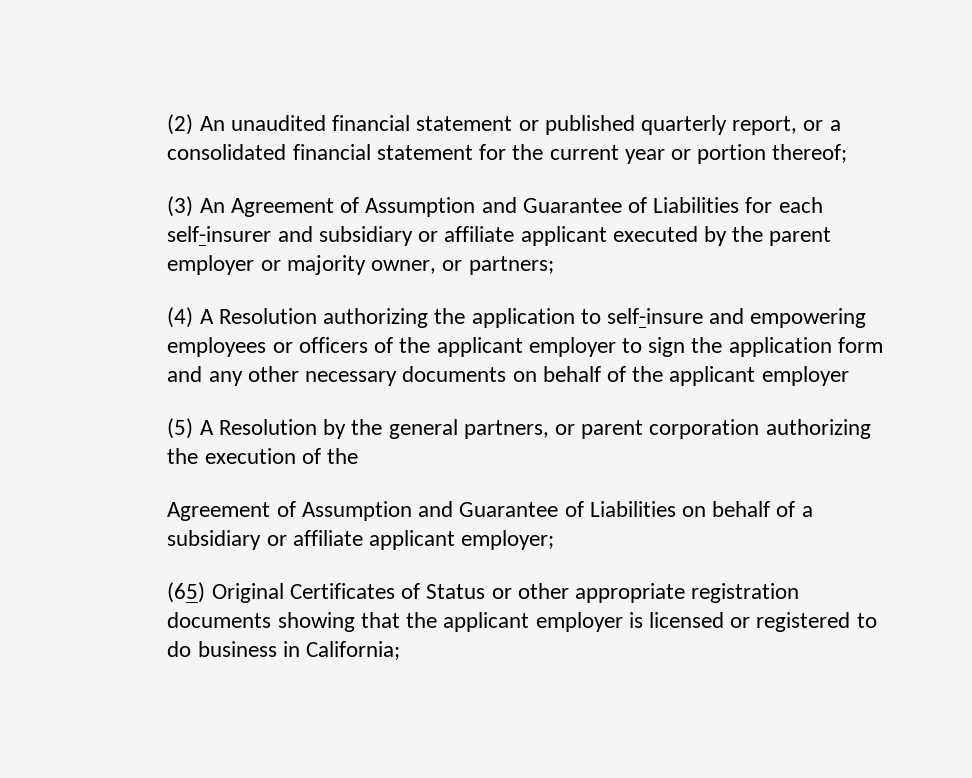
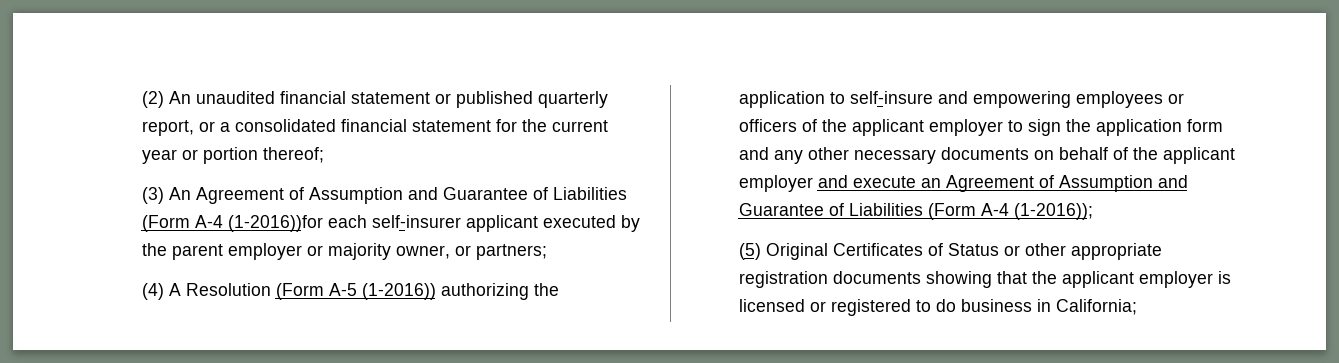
[745,197,823,213] [167,226,515,246] for each self-insurer and subsidiary or affiliate -> [141,215,461,232] (Form A-4 (1-2016))for each self-insurer
(317, 316) none -> [275,283,436,300] (Form A-5 (1-2016))
[167,418,871,439] [167,448,359,464] [167,501,813,521] [167,530,555,550] [167,582,206,603] // (5) A Resolution by the general partners, or parent corporation authorizing the execution of the // Agreement of Assumption and Guarantee of Liabilities on behalf of a subsidiary or affiliate applicant employer; // (65) -> [817,175,1188,192] [738,203,1093,220] [738,243,761,260] and execute an Agreement of Assumption and Guarantee of Liabilities (Form A-4 (1-2016)); // (5)

